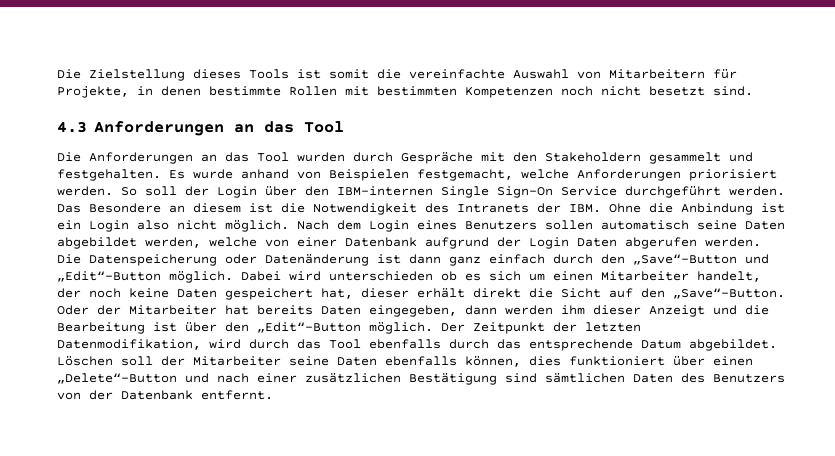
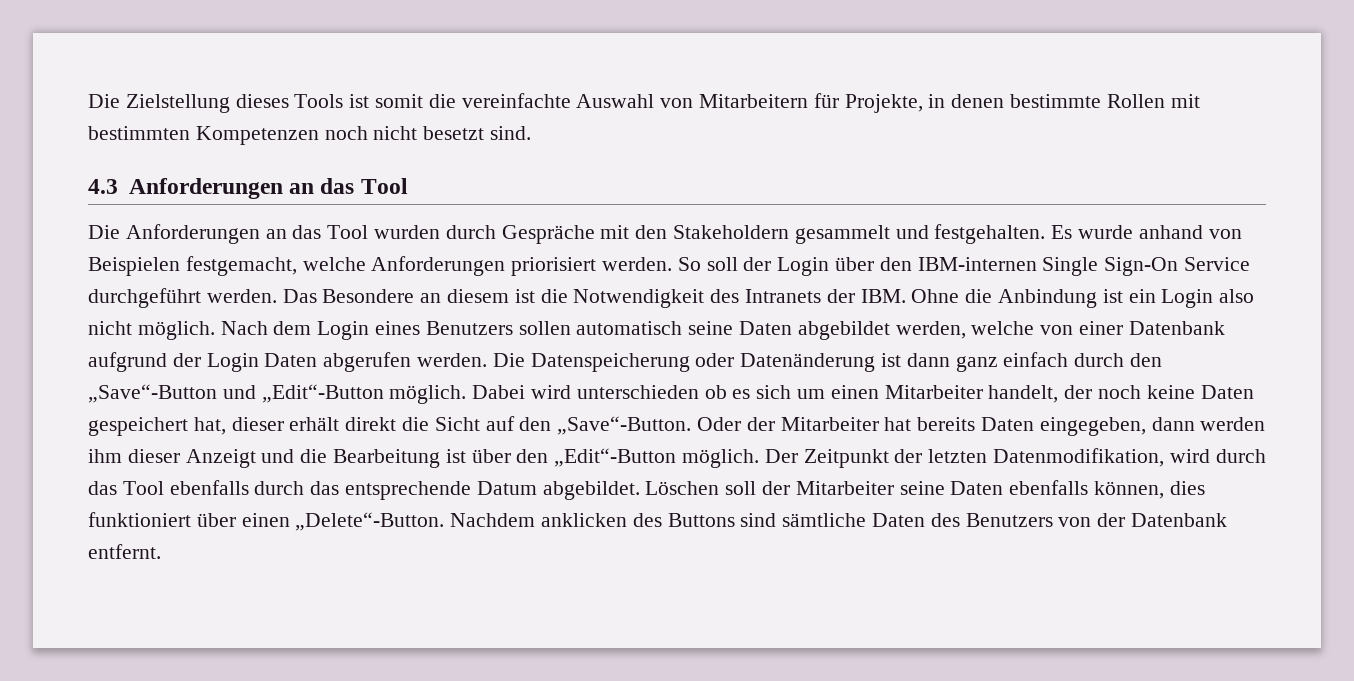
[57,373,625,385] „Delete“-Button und nach einer zusätzlichen Bestätigung sind sämtlichen -> [295,512,867,531] „Delete“-Button. Nachdem anklicken des Buttons sind sämtliche

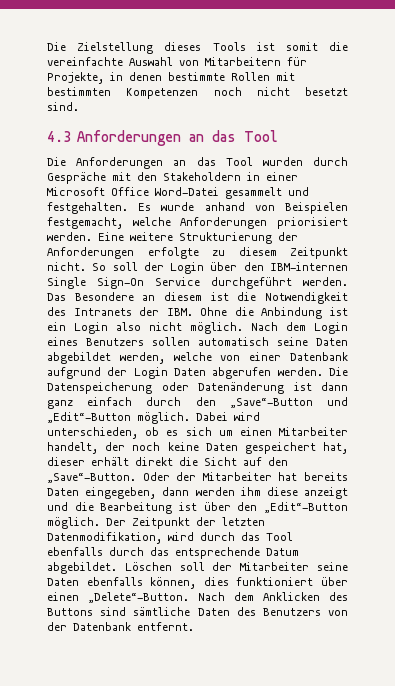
(790, 232) none -> [247,172,298,181] [47,187,219,196] in einer Microsoft Office Word-Datei
(673, 264) none -> [98,232,298,244] [47,247,348,259] [47,262,86,271] Eine weitere Strukturierung der Anforderungen erfolgte zu diesem Zeitpunkt nicht.
[576,385,699,399] unterschieden -> [47,427,138,439] unterschieden,
[127,449,256,468] dieser Anzeigt -> [266,487,348,499] diese anzeigt
[450,513,628,527] Nachdem anklicken -> [198,592,320,601] Nach dem Anklicken

